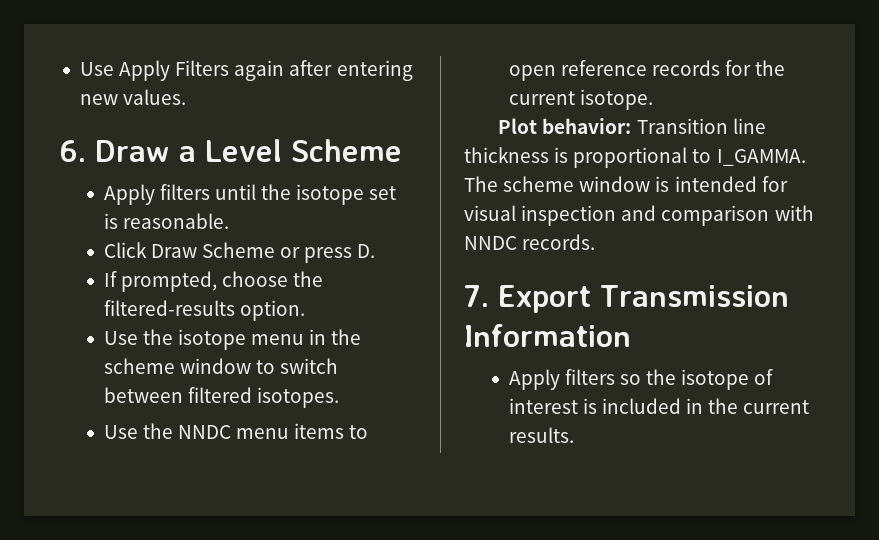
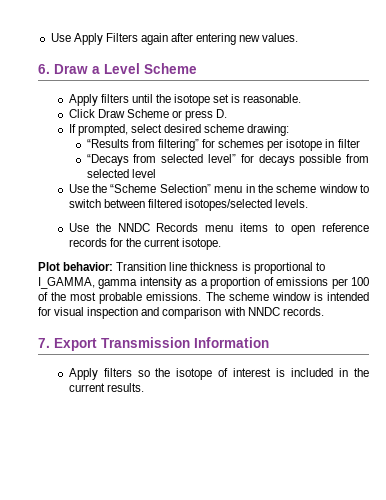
[221,271,324,287] [103,300,305,321] [103,329,246,350] choose the filtered-results option. // Use the isotope -> [130,124,290,136] [86,139,360,151] [86,154,369,166] [86,169,156,178] [68,184,211,193] select desired scheme drawing: // “Results from filtering” for schemes per isotope in filter // “Decays from selected level” for decays possible from selected level // Use the “Scheme Selection”
[256,387,339,408] isotopes. -> [185,199,309,211] isotopes/selected levels.
(231, 432) none -> [156,223,199,232] Records
[716,149,806,166] I_GAMMA. -> [38,277,370,289] [38,292,202,304] I_GAMMA, gamma intensity as a proportion of emissions per 100 of the most probable emissions.

